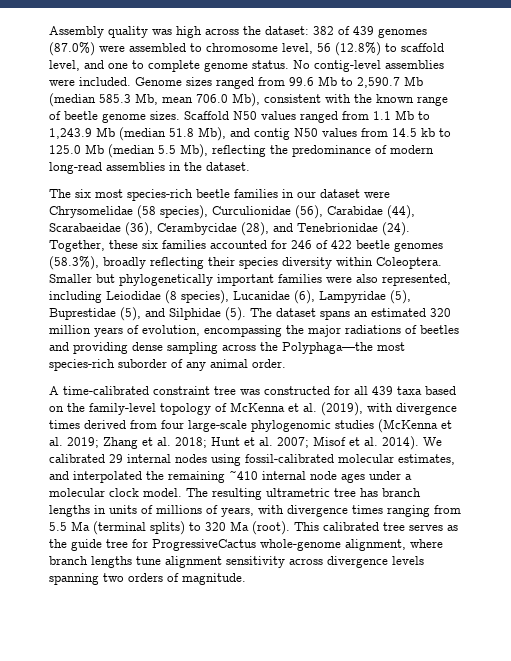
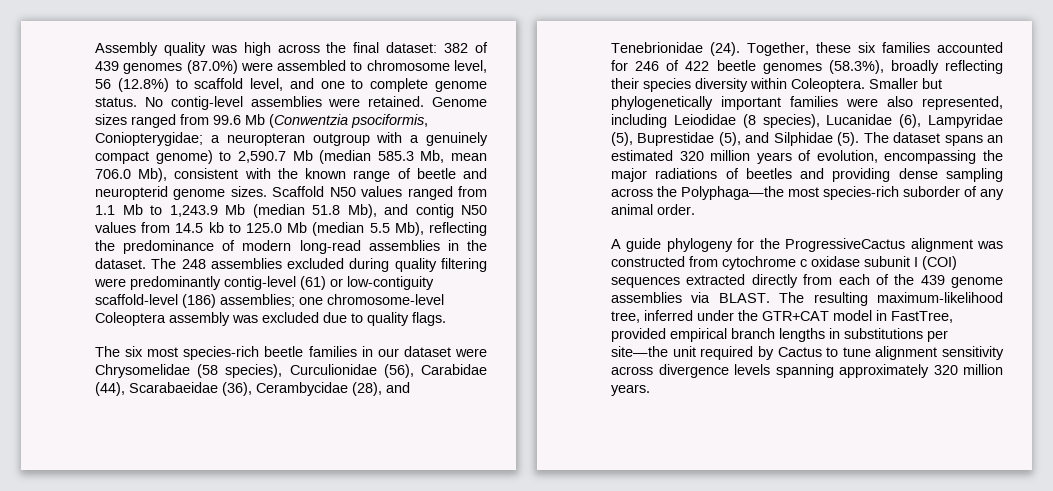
(261, 30) none -> [353,42,380,53] final
[79,77,131,86] included. -> [368,96,425,107] retained.
(337, 81) none -> [269,114,428,128] [95,132,488,146] [95,150,213,164] (Conwentzia psociformis, Coniopterygidae; a neuropteran outgroup with a genuinely compact genome)
(98, 115) none -> [463,168,488,179] [95,186,168,200] and neuropterid
(250, 166) none -> [151,258,487,272] [94,276,434,290] [95,294,444,308] [95,312,446,326] The 248 assemblies excluded during quality filtering were predominantly contig-level (61) or low-contiguity scaffold-level (186) assemblies; one chromosome-level Coleoptera assembly was excluded due to quality flags.
[63,386,456,395] [49,402,457,416] [49,419,452,433] [49,436,442,450] [49,454,455,466] [49,470,412,483] [49,488,421,500] [49,505,461,517] [49,521,458,535] [49,539,443,551] [49,556,132,568] time-calibrated constraint tree was constructed for all 439 taxa based on the family-level topology of McKenna et al. (2019), with divergence times derived from four large-scale phylogenomic studies (McKenna et al. 2019; Zhang et al. 2018; Hunt et al. 2007; Misof et al. 2014). We calibrated 29 internal nodes using fossil-calibrated molecular estimates, and interpolated the remaining ~410 internal node ages under a molecular clock model. The resulting ultrametric tree has branch lengths in units of millions of years, with divergence times ranging from 5.5 Ma (terminal splits) to 320 Ma (root). This calibrated tree serves as the guide tree for ProgressiveCactus whole-genome alignment, where branch lengths -> [626,238,1003,252] [611,256,957,270] [611,274,1003,288] [611,292,1003,306] [611,310,953,323] [611,328,948,342] [611,346,839,360] guide phylogeny for the ProgressiveCactus alignment was constructed from cytochrome c oxidase subunit I (COI) sequences extracted directly from each of the 439 genome assemblies via BLAST. The resulting maximum-likelihood tree, inferred under the GTR+CAT model in FastTree, provided empirical branch lengths in substitutions per site—the unit required by Cactus to
[103,573,246,585] two orders of magnitude. -> [839,364,1003,378] [611,384,650,396] approximately 320 million years.

